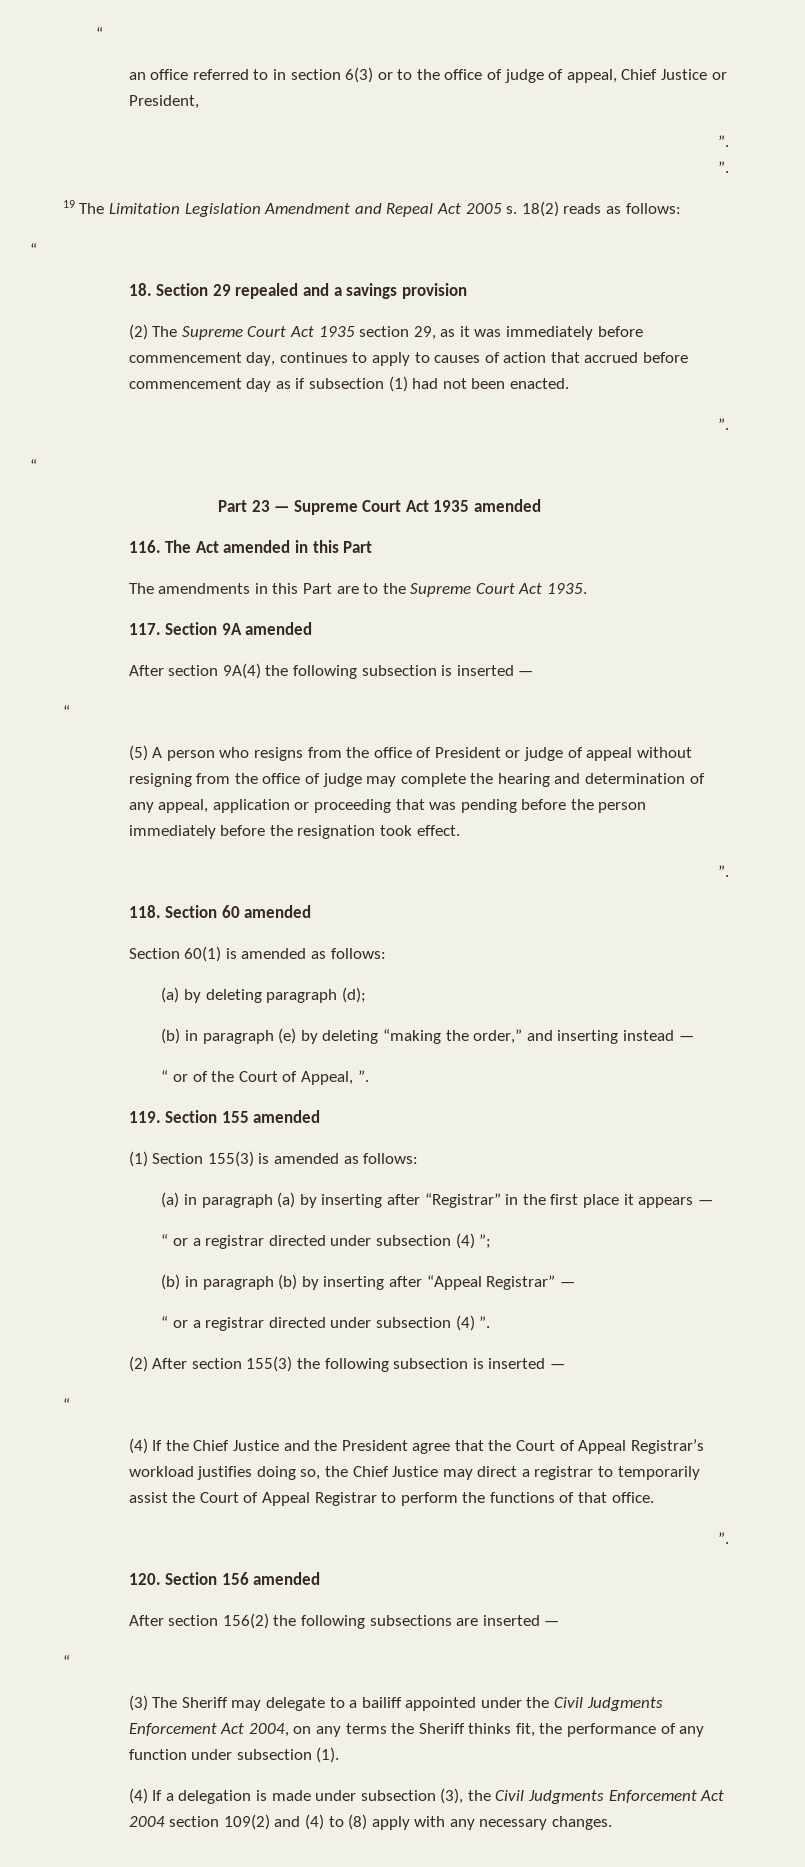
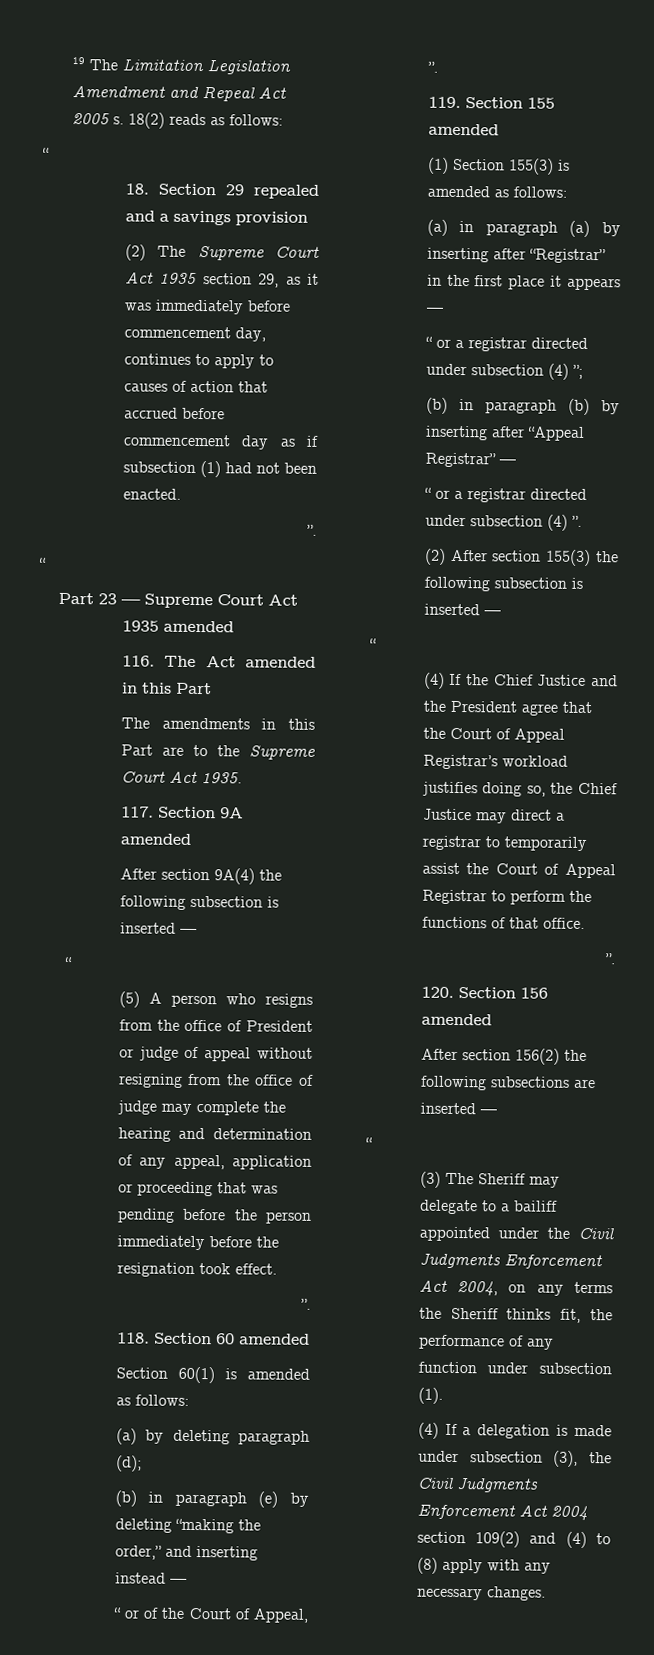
[95,27,103,39] [128,67,727,83] [128,95,199,109] [718,135,729,147] [718,161,729,173] “ // an office referred to in section 6(3) or to the office of judge of appeal, Chief Justice or President, // ”. // ”. // -> (71, 61) none

